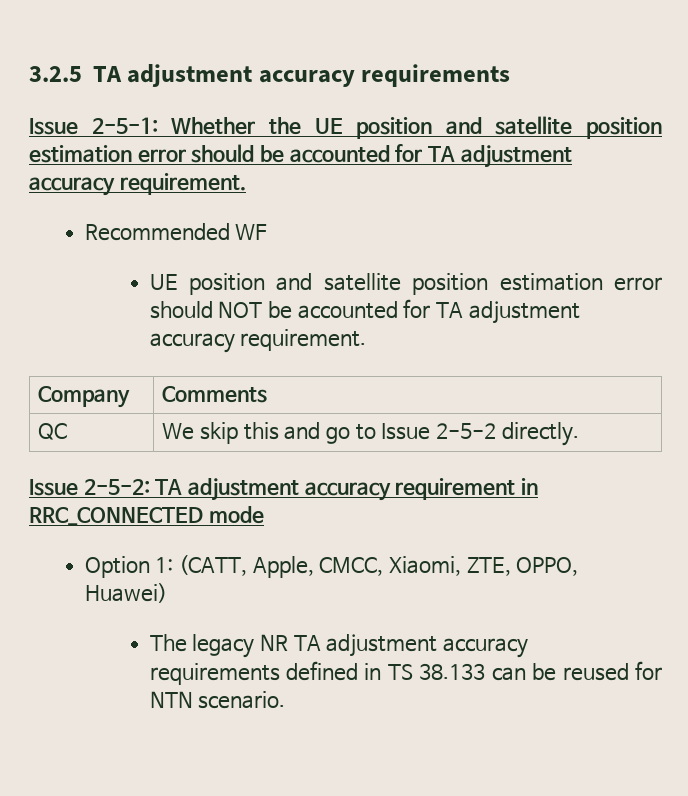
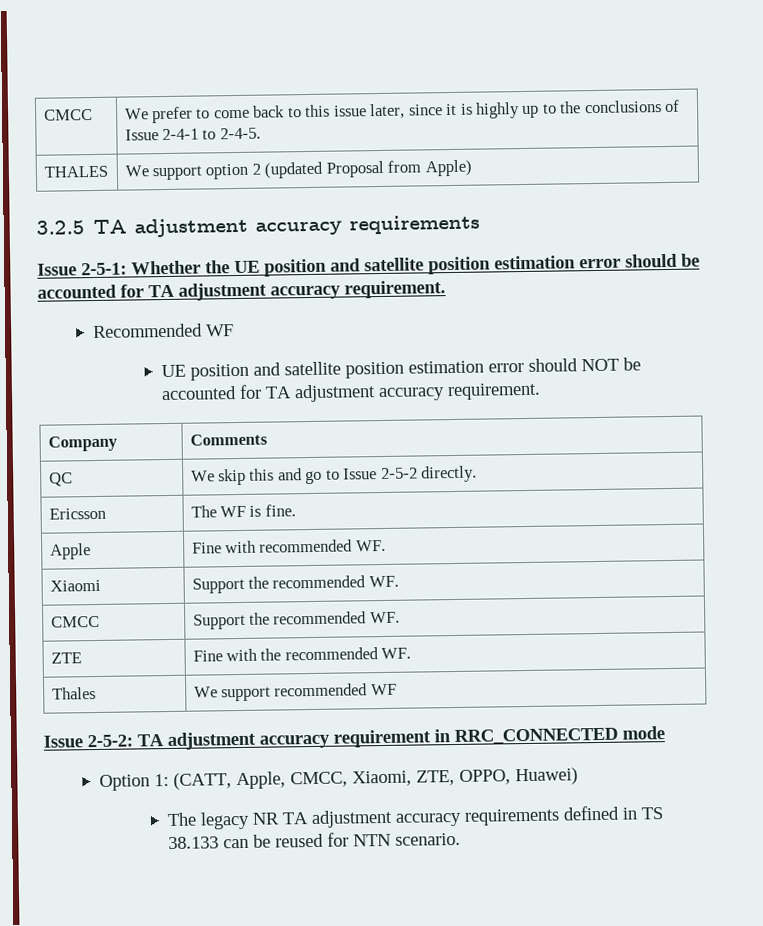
(29, 74) none -> [43,109,93,121] [124,99,681,124] [124,127,261,141] [43,165,108,178] [124,159,472,181] CMCC | We prefer to come back to this issue later, since it is highly up to the conclusions of Issue 2-4-1 to 2-4-5. // THALES | We support option 2 (updated Proposal from Apple) //
(579, 434) none -> [48,507,106,520] [190,504,296,518] [49,543,91,560] [191,539,386,554] [49,579,101,592] [191,575,399,594] [50,615,100,628] [192,611,400,630] [50,652,82,664] [192,647,412,662] [51,687,96,700] [193,683,397,702] // Ericsson | The WF is fine. // Apple | Fine with recommended WF. // Xiaomi | Support the recommended WF. // CMCC | Support the recommended WF. // ZTE | Fine with the recommended WF. // Thales | We support recommended WF

